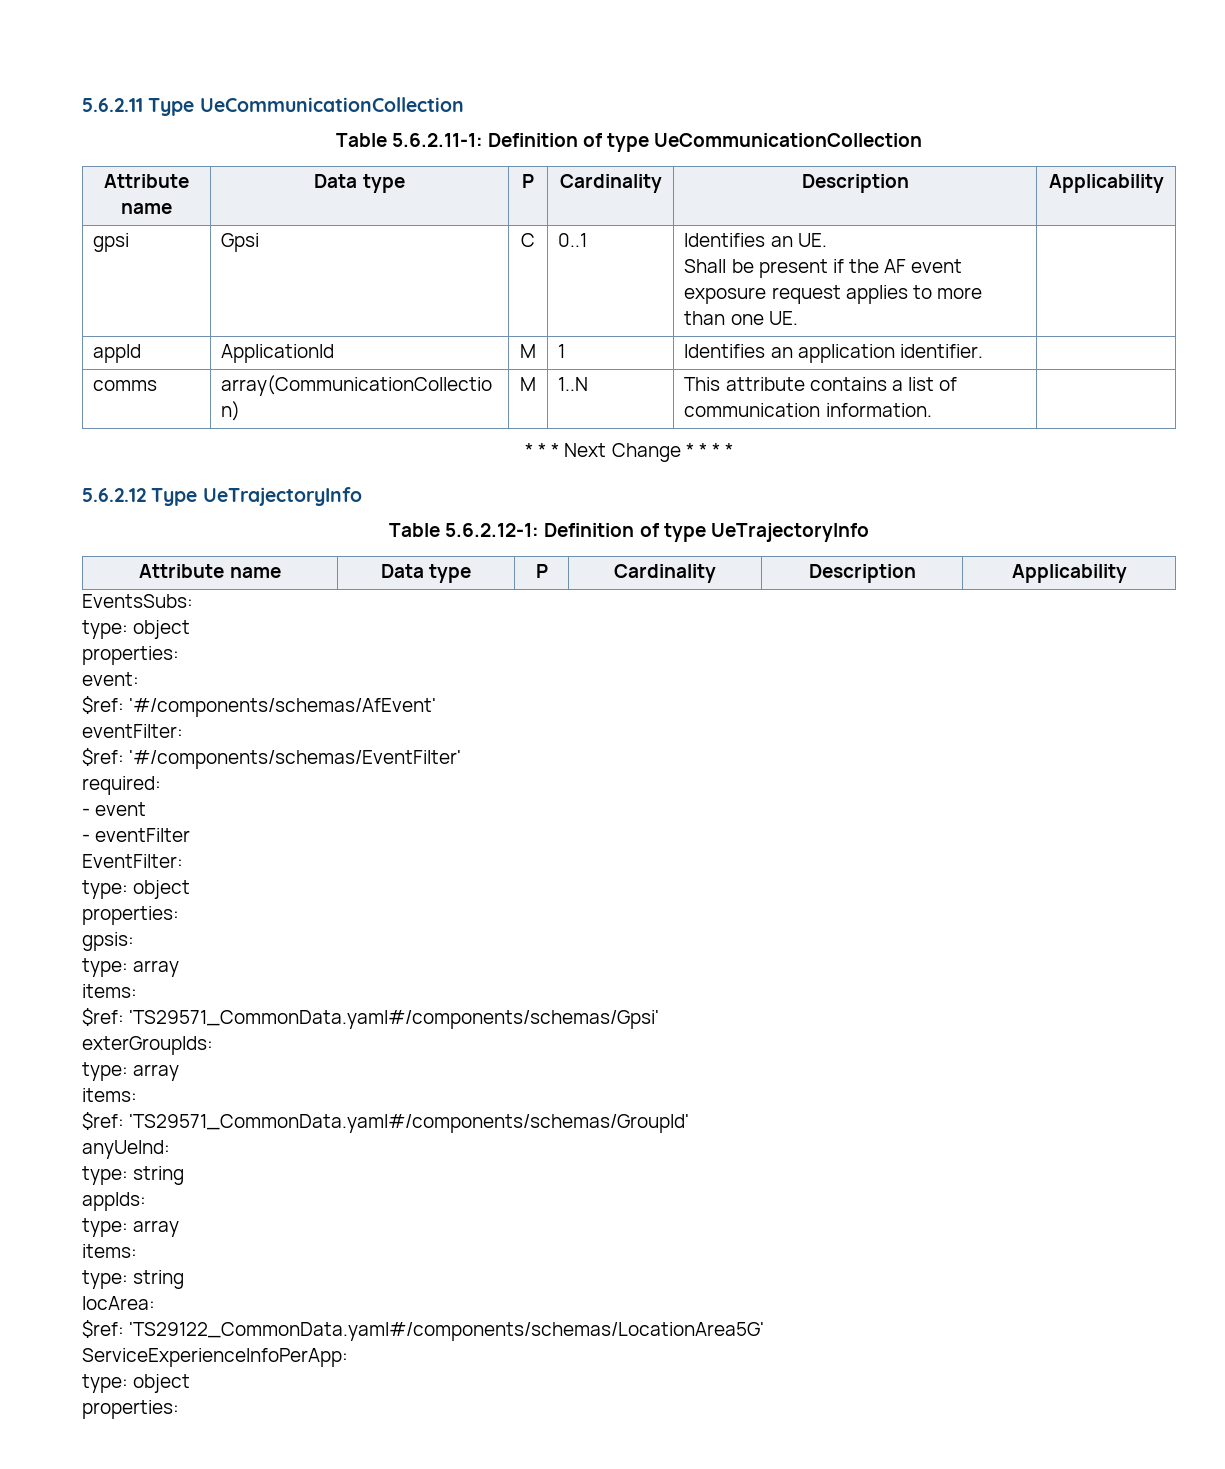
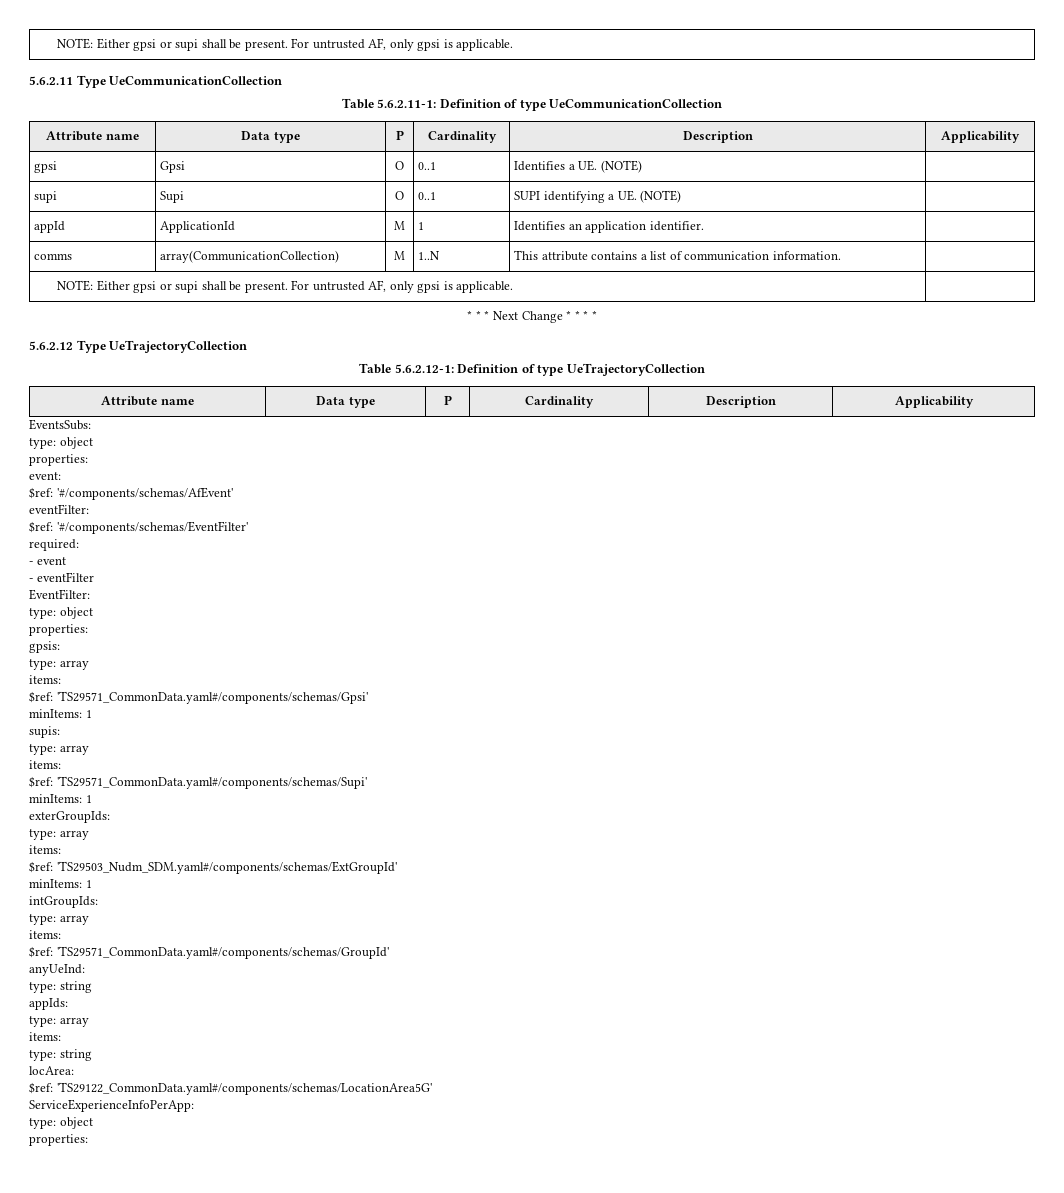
(82, 105) none -> [57,38,514,51] NOTE: Either gpsi or supi shall be present. For untrusted AF, only gpsi is applicable. //
[521,233,535,247] C -> [395,161,404,170] O
[770,233,827,247] [684,259,963,278] [684,285,982,304] [684,311,798,325] an UE. // Shall be present if the AF event exposure request applies to more than one UE. -> [568,160,642,173] [34,191,58,203] [160,191,185,203] [395,191,404,200] [418,192,437,200] [514,190,682,203] a UE. (NOTE) | // supi | Supi | O | 0..1 | SUPI identifying a UE. (NOTE)
(932, 410) none -> [57,280,514,293] // NOTE: Either gpsi or supi shall be present. For untrusted AF, only gpsi is applicable. |
[202,487,362,506] UeTrajectoryInfo -> [109,340,248,353] UeTrajectoryCollection
[710,523,869,542] UeTrajectoryInfo -> [566,363,705,376] UeTrajectoryCollection
[82,1036,213,1055] exterGroupIds: -> [29,709,92,718] [29,726,60,738] [29,744,89,755] [29,760,61,769] [29,776,367,789] [29,794,92,803] [29,811,110,823] [29,829,89,840] [29,845,61,854] [29,861,397,874] [29,879,92,888] [29,896,98,908] minItems: 1 // supis: // type: array // items: // $ref: 'TS29571_CommonData.yaml#/components/schemas/Supi' // minItems: 1 // exterGroupIds: // type: array // items: // $ref: 'TS29503_Nudm_SDM.yaml#/components/schemas/ExtGroupId' // minItems: 1 // intGroupIds:

